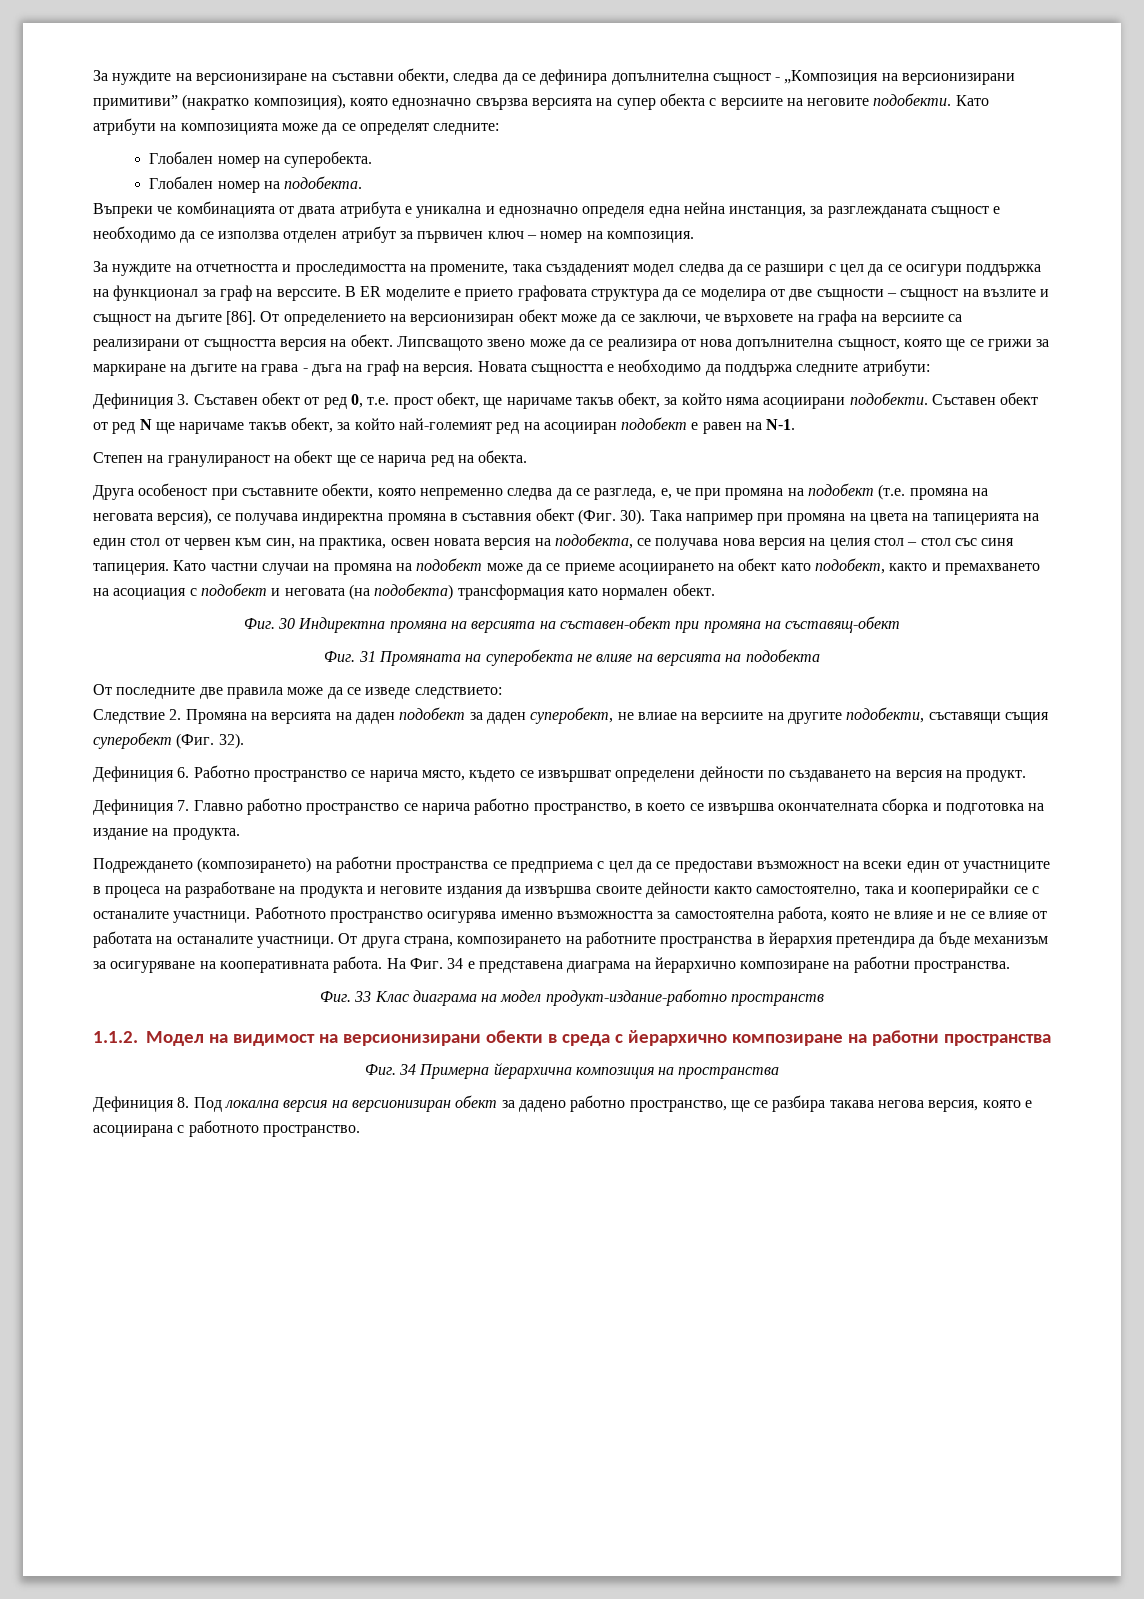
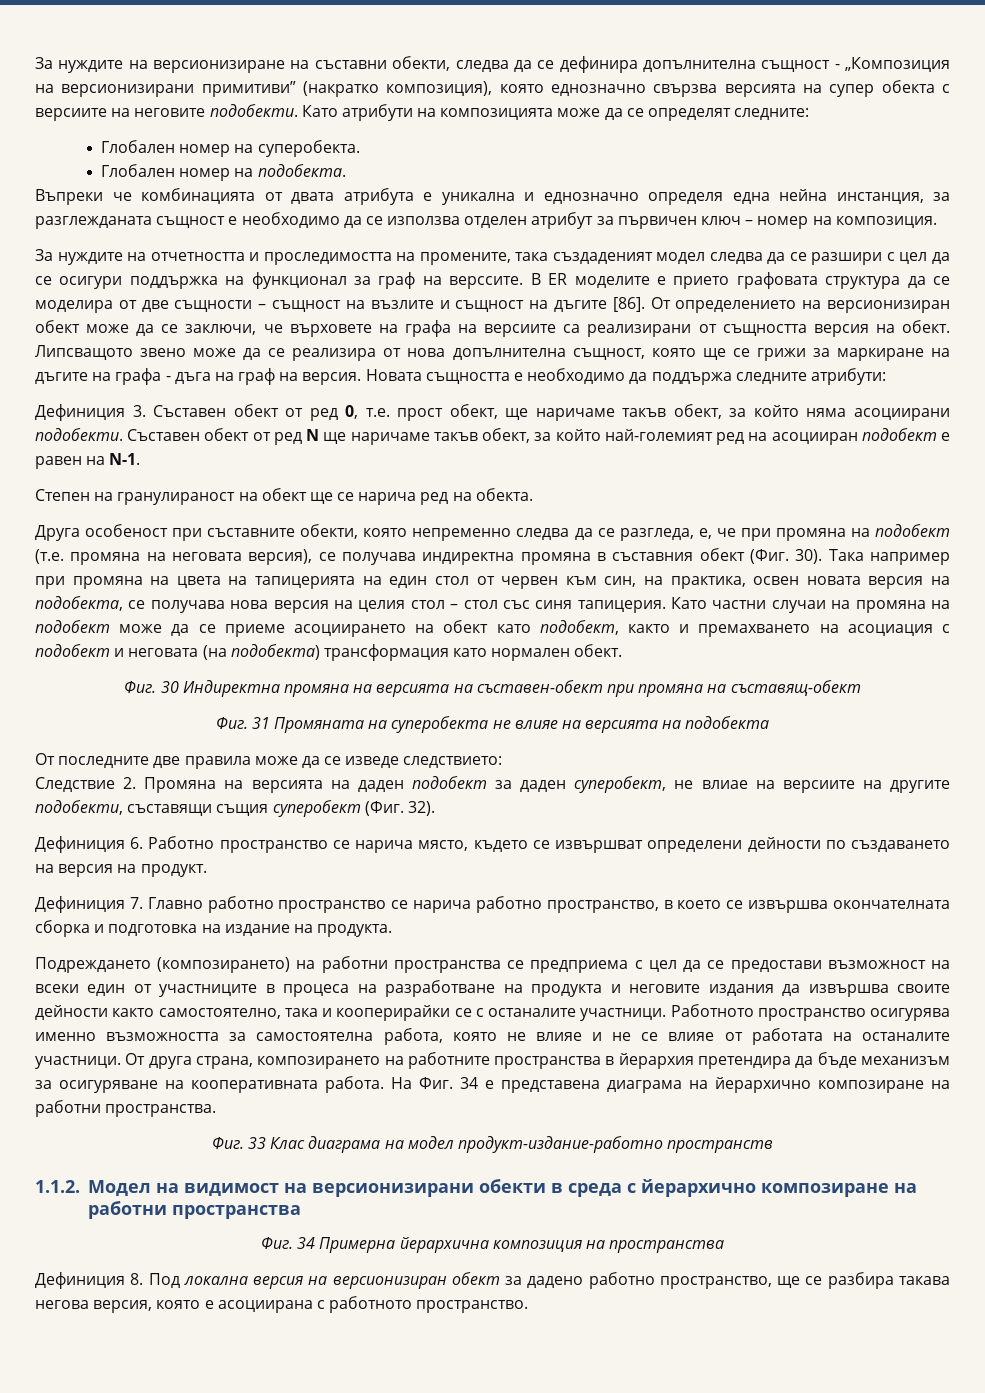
[261,364,299,376] грава -> [115,368,162,385] графа

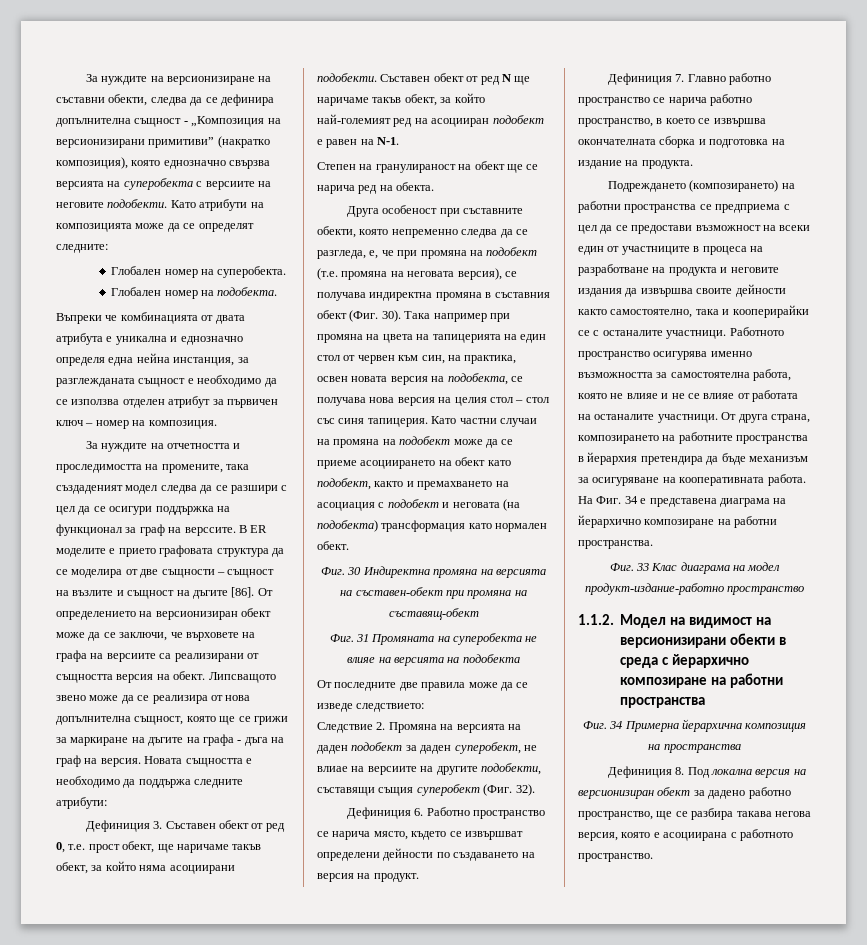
[829,80,935,97] супер обекта -> [123,178,193,190] суперобекта
[667,1140,774,1153] пространств -> [727,586,805,595] пространство

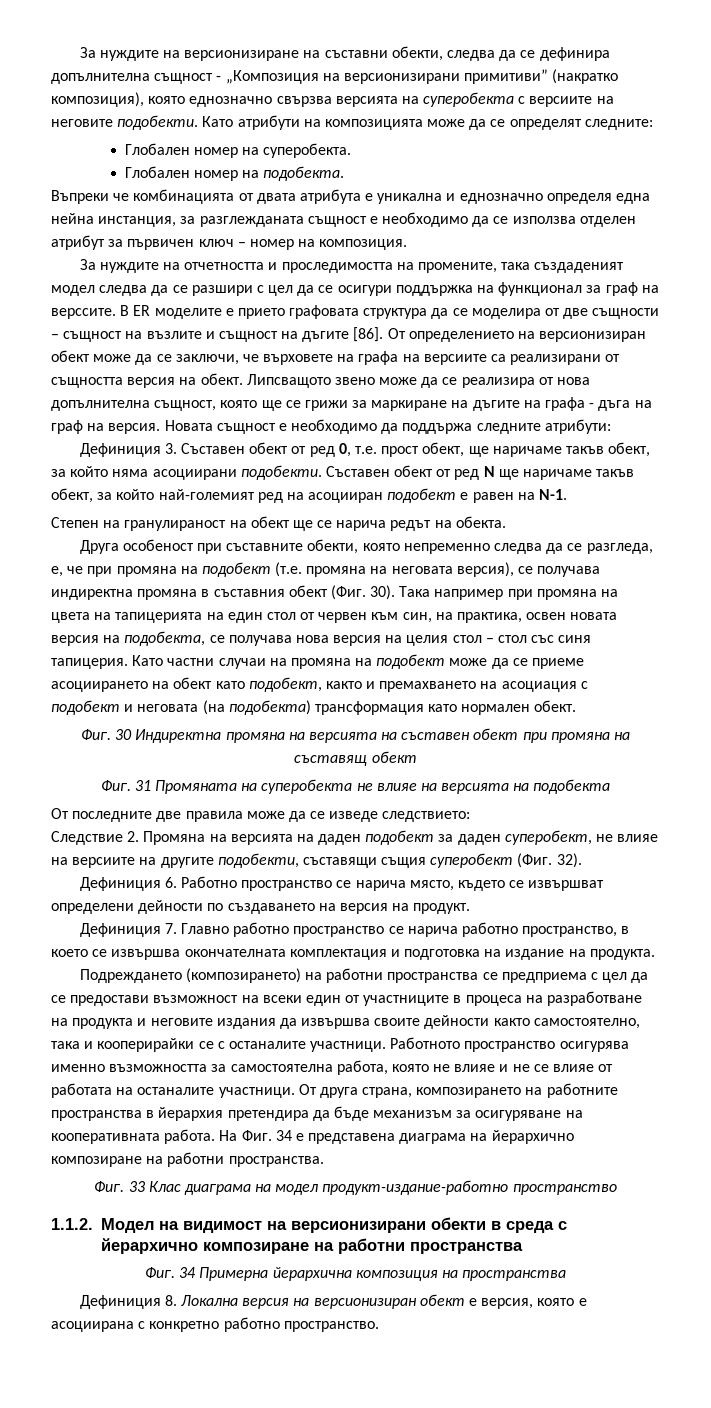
[185,758,243,767] същността -> [216,423,276,434] същност
[358,185,378,194] ред -> [390,520,432,531] редът
[355,587,527,599] [388,608,479,620] съставен-обект при промяна на съставящ-обект -> [401,728,631,743] [294,751,417,766] съставен обект при промяна на съставящ обект
[317,766,348,772] влиае -> [617,834,659,842] влияе
[659,136,696,148] сборка -> [289,949,387,960] комплектация
[687,767,753,778] Под локална -> [181,1295,239,1306] Локална
[693,787,791,799] [578,808,811,820] за дадено работно пространство, ще се разбира такава негова -> [469,1298,478,1306] е
[739,829,793,841] работното -> [149,1317,280,1332] конкретно работно

